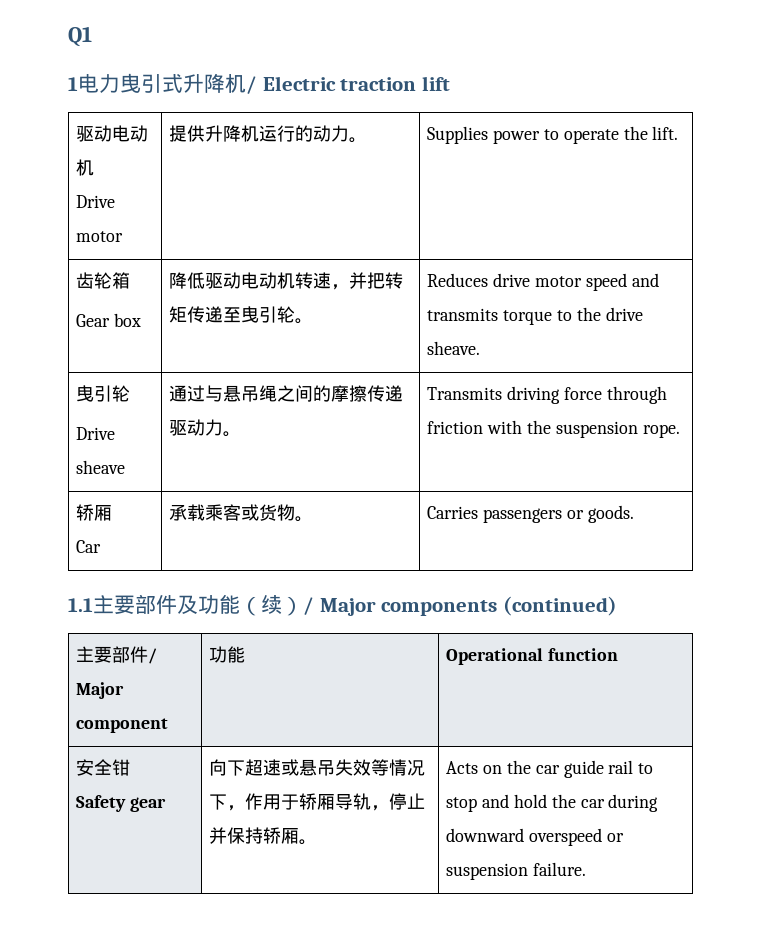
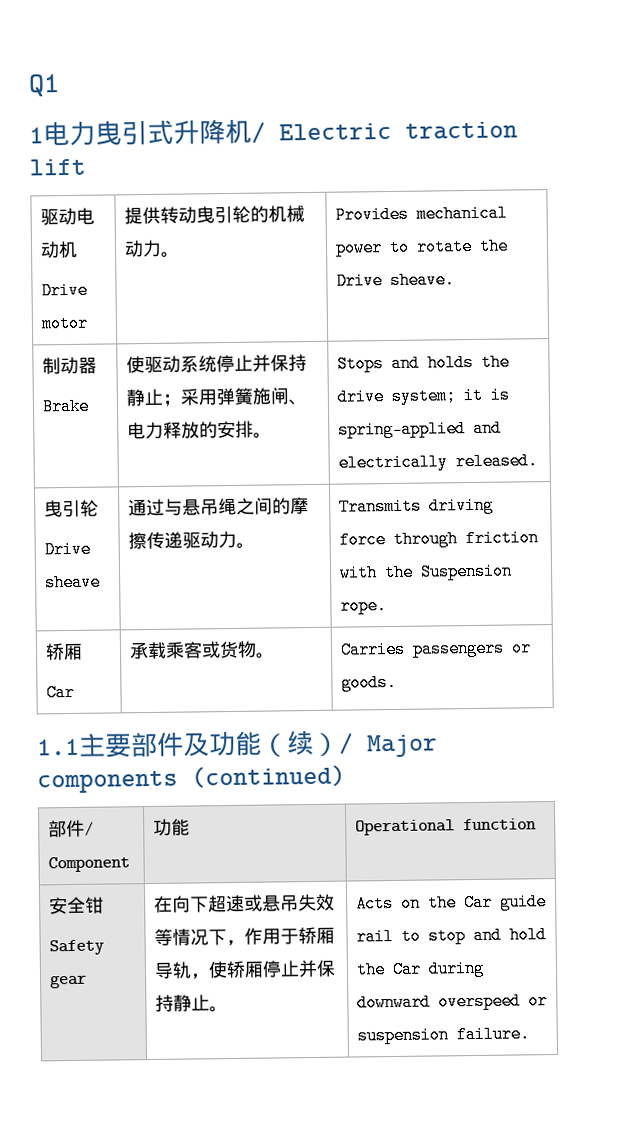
[205,125,368,143] [427,126,679,144] [76,272,131,289] [76,313,142,327] [169,272,404,290] [169,306,314,324] [427,273,659,291] [427,307,643,325] [427,341,481,355] 升降机运行的动力。 | Supplies power to operate the lift. // 齿轮箱 // Gear box | 降低驱动电动机转速，并把转矩传递至曳引轮。 | Reduces drive motor speed and transmits torque to the drive sheave. -> [160,205,306,224] [124,239,181,258] [335,204,509,224] [335,237,510,257] [336,271,456,290] [42,356,98,375] [42,397,91,416] [126,354,308,374] [126,387,308,407] [127,420,273,440] [337,353,511,373] [337,386,511,406] [338,419,503,439] [338,452,539,472] 转动曳引轮的机械动力。 | Provides mechanical power to rotate the Drive sheave. // 制动器 // Brake | 使驱动系统停止并保持静止；采用弹簧施闸、电力释放的安排。 | Stops and holds the drive system; it is spring-applied and electrically released.
[555,421,638,438] suspension -> [420,562,514,581] Suspension
[76,646,113,663] 主要 -> (346, 776) none
[76,682,125,699] [76,718,169,733] Major component -> [48,856,131,873] Component
(167, 804) none -> [154,895,174,913] 在
[389,793,426,810] [209,827,300,844] 停止并保持轿厢 -> [208,959,337,979] [155,994,211,1012] 使轿厢停止并保持静止
[535,765,560,774] car -> [464,893,494,912] Car
[580,799,605,808] car -> [392,960,423,979] Car

